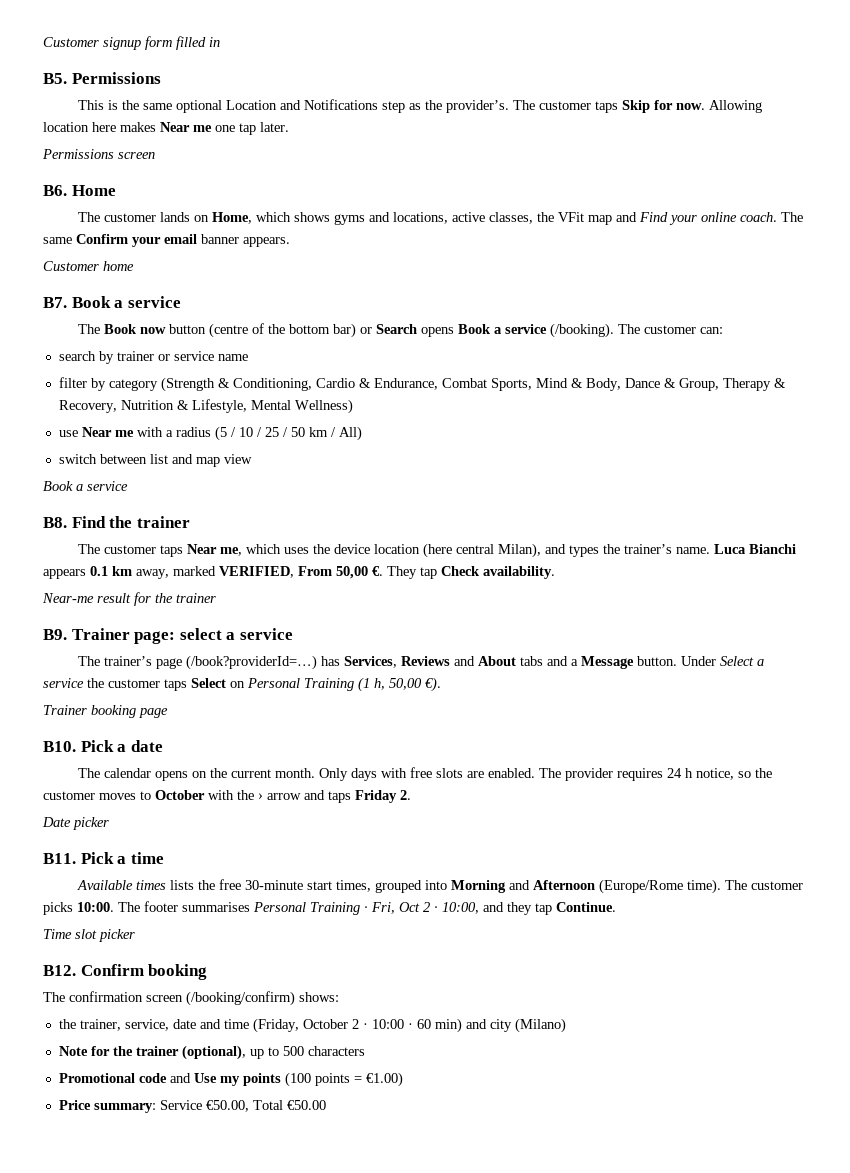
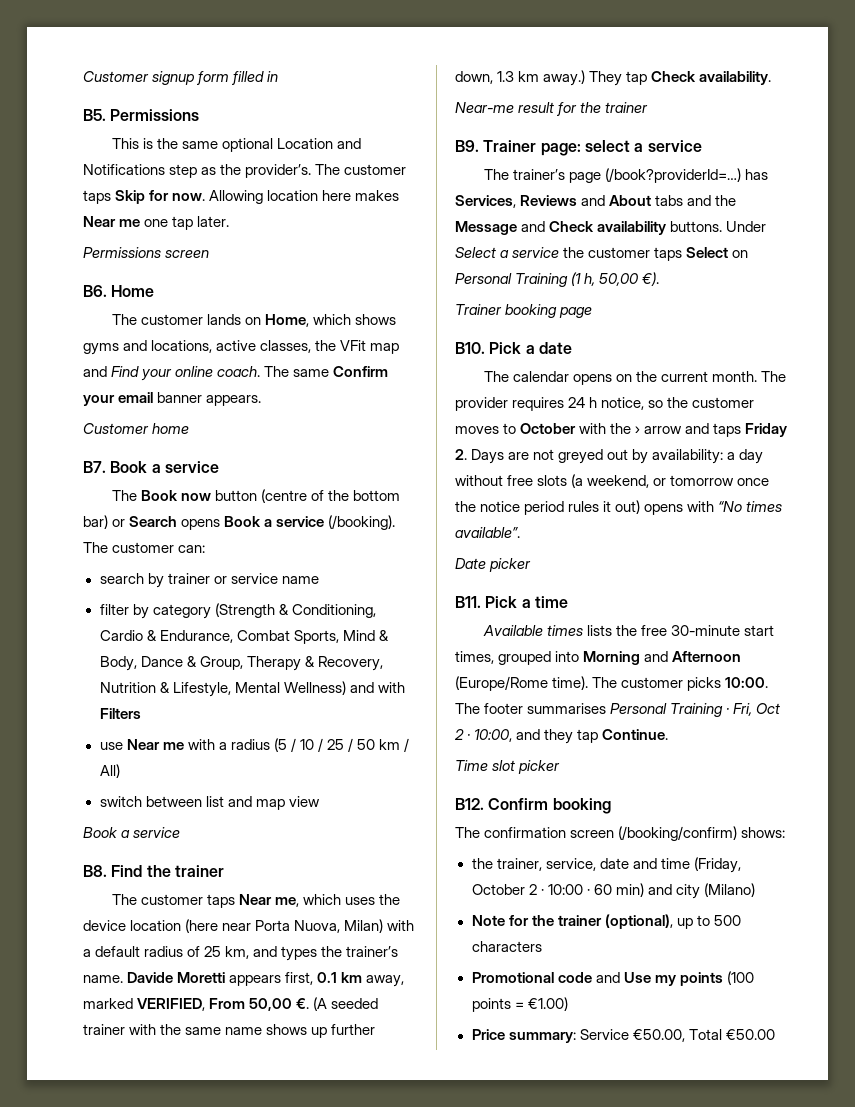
(353, 406) none -> [349,682,405,693] [99,708,141,719] and with Filters
[455,543,541,558] central Milan), -> [222,919,415,933] [83,946,250,959] near Porta Nuova, Milan) with a default radius of 25 km,
[713,544,796,554] [43,569,86,579] Luca Bianchi appears -> [127,972,314,986] Davide Moretti appears first,
(383, 571) none -> [313,997,379,1011] [83,1024,376,1038] [455,70,586,86] (A seeded trainer with the same name shows up further down, 1.3 km away.)
[570,656,677,669] a Message button. -> [715,195,737,206] [455,221,723,235] the Message and Check availability buttons.
[318,767,535,781] Only days with free slots are enabled. -> (757, 376) none
(411, 795) none -> [471,449,764,464] [455,474,770,488] [455,500,783,515] [455,527,520,538] Days are not greyed out by availability: a day without free slots (a weekend, or tomorrow once the notice period rules it out) opens with “No times available”.

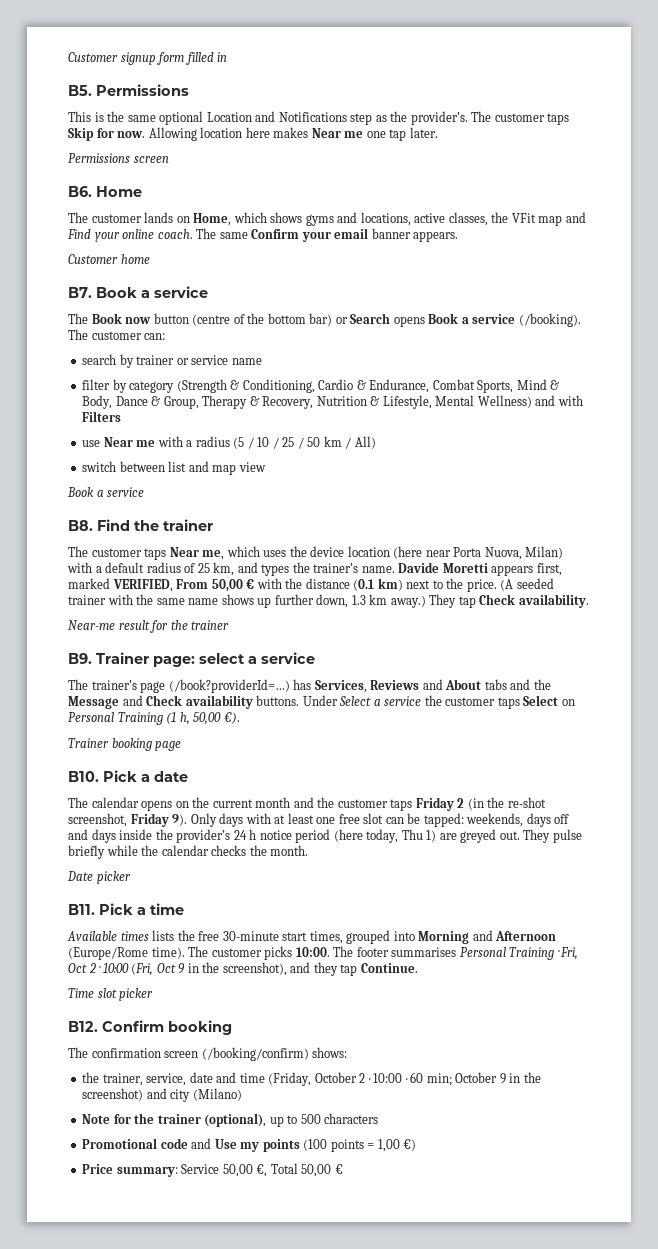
[317,972,405,987] 0.1 km away, -> (562, 569) none
[296,998,310,1009] €. -> [246,578,497,592] € with the distance (0.1 km) next to the price.
[711,371,787,382] [455,397,755,411] [455,423,788,437] [455,449,764,464] [455,474,770,488] [455,500,783,515] [455,527,520,538] month. The provider requires 24 h notice, so the customer moves to October with the › arrow and taps Friday 2. Days are not greyed out by availability: a day without free slots (a weekend, or tomorrow once the notice period rules it out) opens with “No times available”. -> [255,797,546,811] [68,813,570,827] [68,829,582,843] [68,845,309,859] month and the customer taps Friday 2 (in the re-shot screenshot, Friday 9). Only days with at least one free slot can be tapped: weekends, days off and days inside the provider’s 24 h notice period (here today, Thu 1) are greyed out. They pulse briefly while the calendar checks the month.
[474,729,513,742] 10:00, -> [102,962,287,976] 10:00 (Fri, Oct 9 in the screenshot),
[615,883,644,897] min) -> [426,1072,541,1086] [82,1088,144,1101] min; October 9 in the screenshot)
[527,997,568,1011] €1.00) -> [377,1139,417,1152] 1,00 €)
[632,1029,775,1042] €50.00, Total €50.00 -> [222,1163,343,1177] 50,00 €, Total 50,00 €

